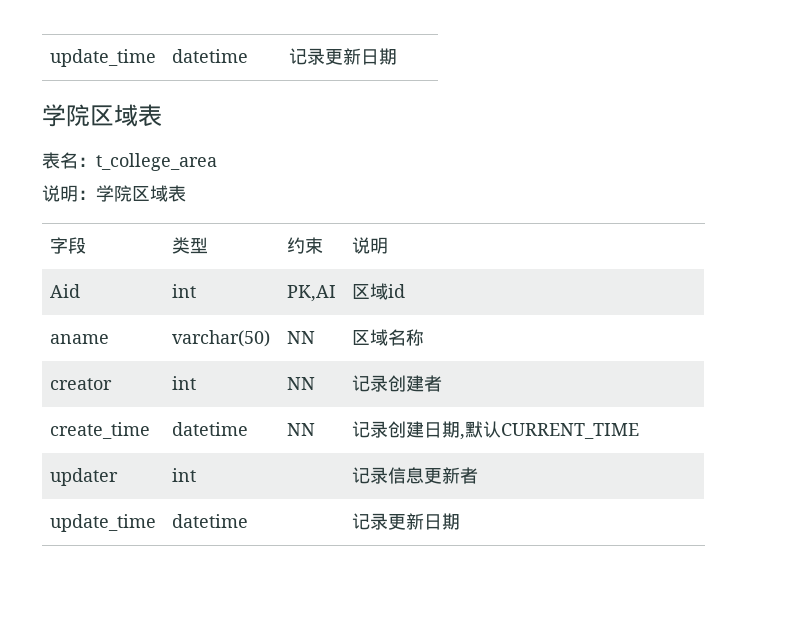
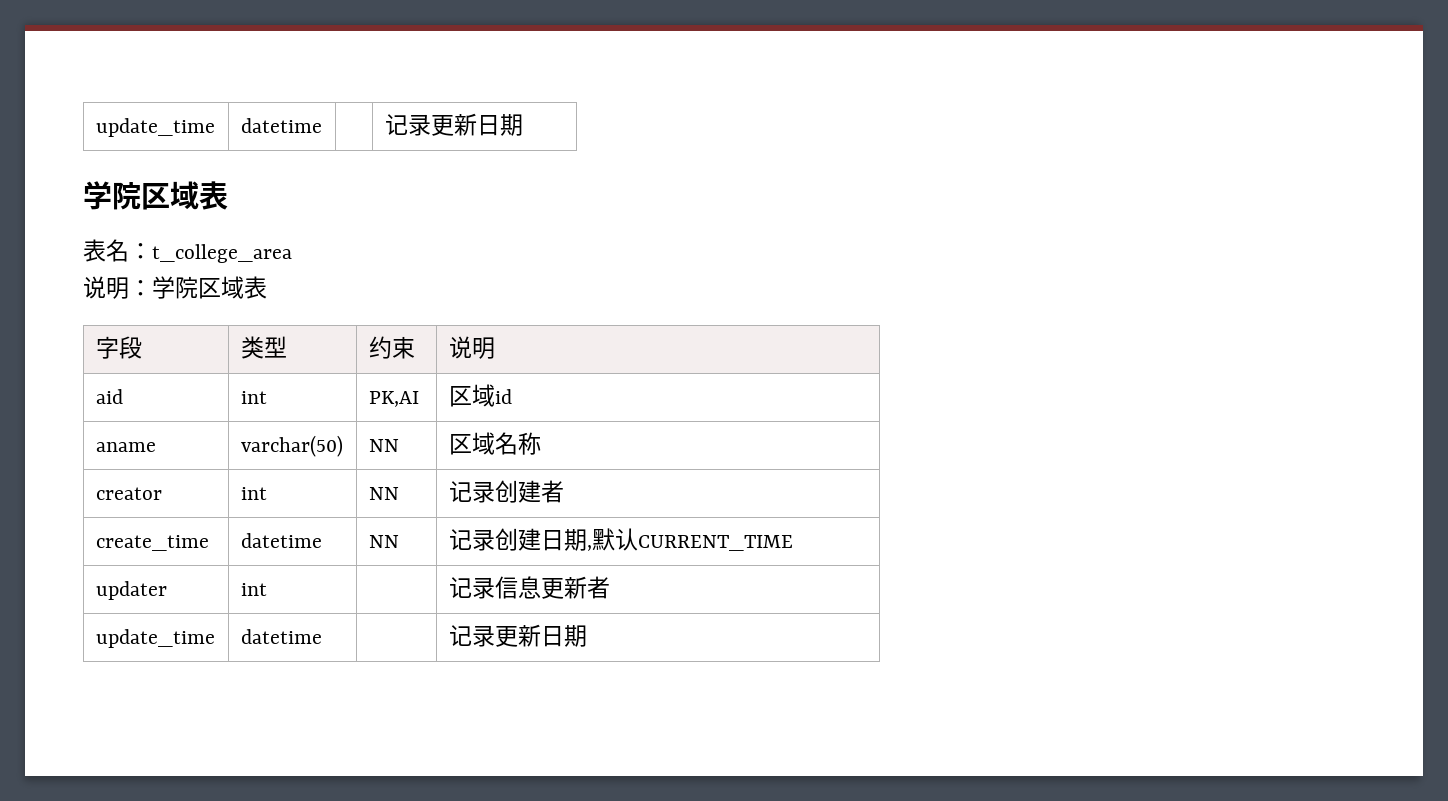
[49,284,80,298] Aid -> [95,389,123,404] aid

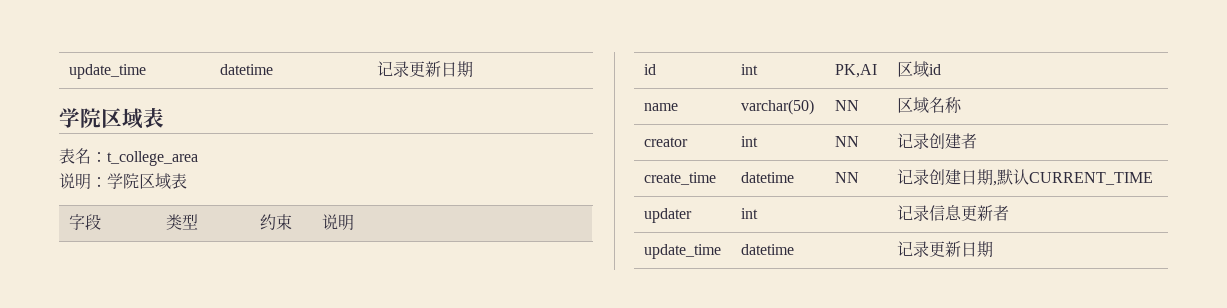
[95,389,123,404] aid -> [643,64,656,75] id
[95,442,156,452] aname -> [643,103,678,111] name

